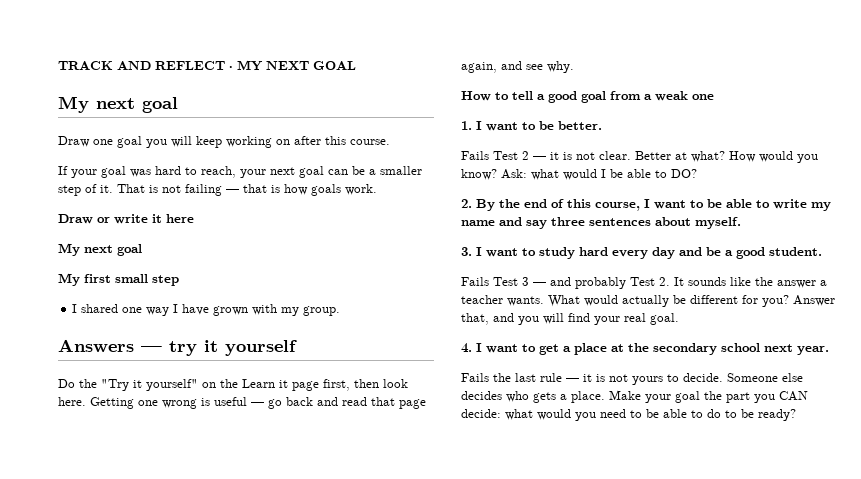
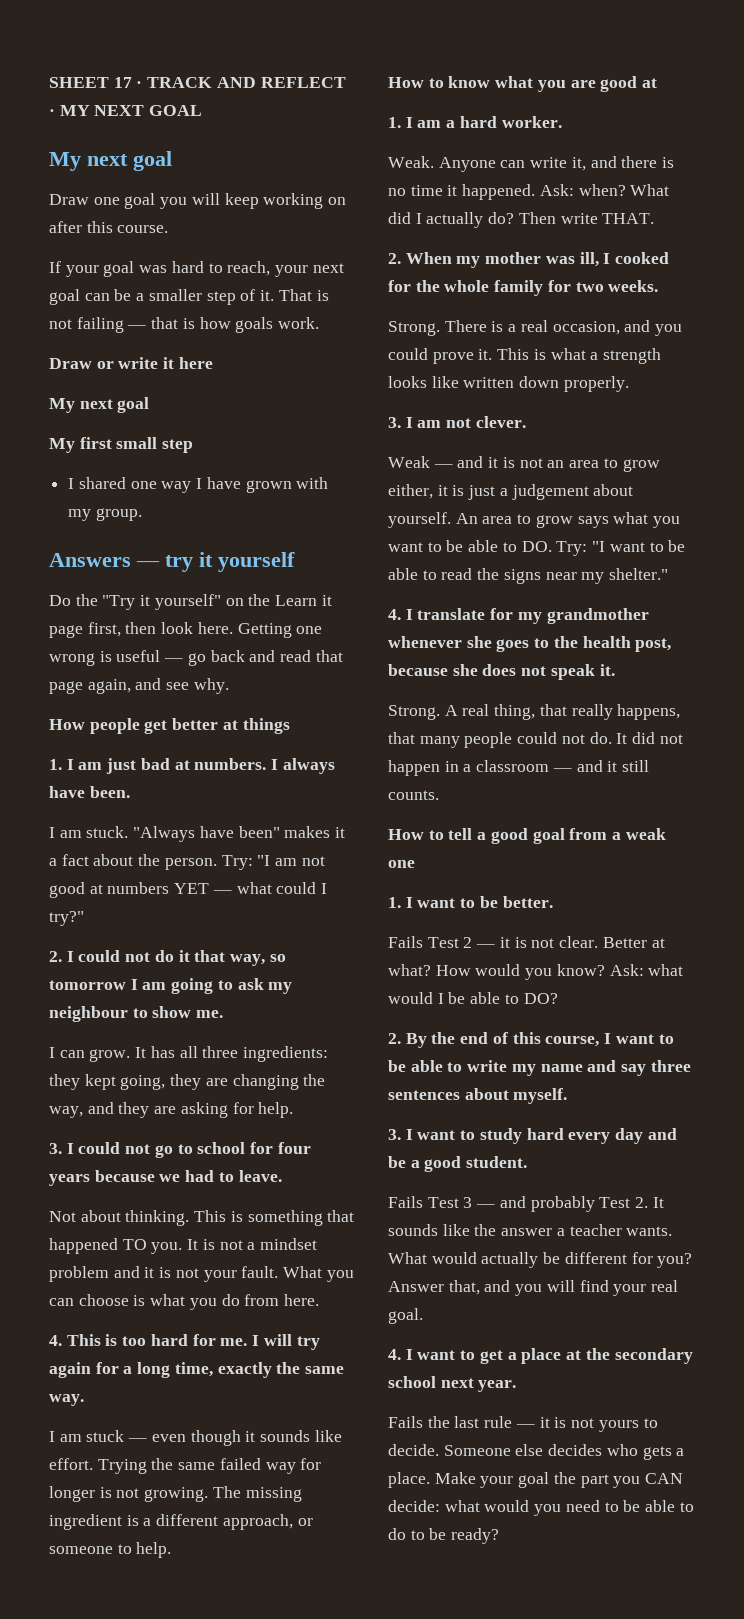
(58, 65) none -> [49,77,143,88] SHEET 17 ·
(574, 67) none -> [49,718,290,734] [49,758,335,774] [49,786,130,798] [49,826,346,842] [49,854,325,870] [49,882,328,898] [49,911,84,926] [49,950,286,966] [49,978,293,994] [49,1006,224,1022] [49,1046,329,1062] [49,1074,326,1090] [49,1102,294,1118] [49,1142,311,1158] [49,1170,282,1186] [49,1210,355,1226] [49,1238,318,1254] [49,1266,354,1282] [49,1294,320,1310] [49,1334,320,1350] [49,1362,345,1378] [49,1394,84,1406] [49,1430,342,1446] [49,1458,322,1474] [49,1486,302,1502] [49,1514,313,1530] [49,1542,172,1558] [388,76,658,92] [388,116,562,128] [388,156,675,172] [388,184,670,200] [388,212,655,228] [388,252,670,268] [388,280,659,296] [388,320,683,336] [388,348,662,364] [388,376,629,392] [388,416,526,428] [388,456,660,472] [388,484,634,500] [388,512,681,528] [388,540,686,556] [388,568,669,584] [388,608,649,624] [388,636,672,652] [388,664,615,680] [388,704,681,720] [388,732,683,748] [388,760,650,776] [388,790,439,800] // How people get better at things // 1. I am just bad at numbers. I always have been. // I am stuck. "Always have been" makes it a fact about the person. Try: "I am not good at numbers YET — what could I try?" // 2. I could not do it that way, so tomorrow I am going to ask my neighbour to show me. // I can grow. It has all three ingredients: they kept going, they are changing the way, and they are asking for help. // 3. I could not go to school for four years because we had to leave. // Not about thinking. This is something that happened TO you. It is not a mindset problem and it is not your fault. What you can choose is what you do from here. // 4. This is too hard for me. I will try again for a long time, exactly the same way. // I am stuck — even though it sounds like effort. Trying the same failed way for longer is not growing. The missing ingredient is a different approach, or someone to help. // How to know what you are good at // 1. I am a hard worker. // Weak. Anyone can write it, and there is no time it happened. Ask: when? What did I actually do? Then write THAT. // 2. When my mother was ill, I cooked for the whole family for two weeks. // Strong. There is a real occasion, and you could prove it. This is what a strength looks like written down properly. // 3. I am not clever. // Weak — and it is not an area to grow either, it is just a judgement about yourself. An area to grow says what you want to be able to DO. Try: "I want to be able to read the signs near my shelter." // 4. I translate for my grandmother whenever she goes to the health post, because she does not speak it. // Strong. A real thing, that really happens, that many people could not do. It did not happen in a classroom — and it still counts.

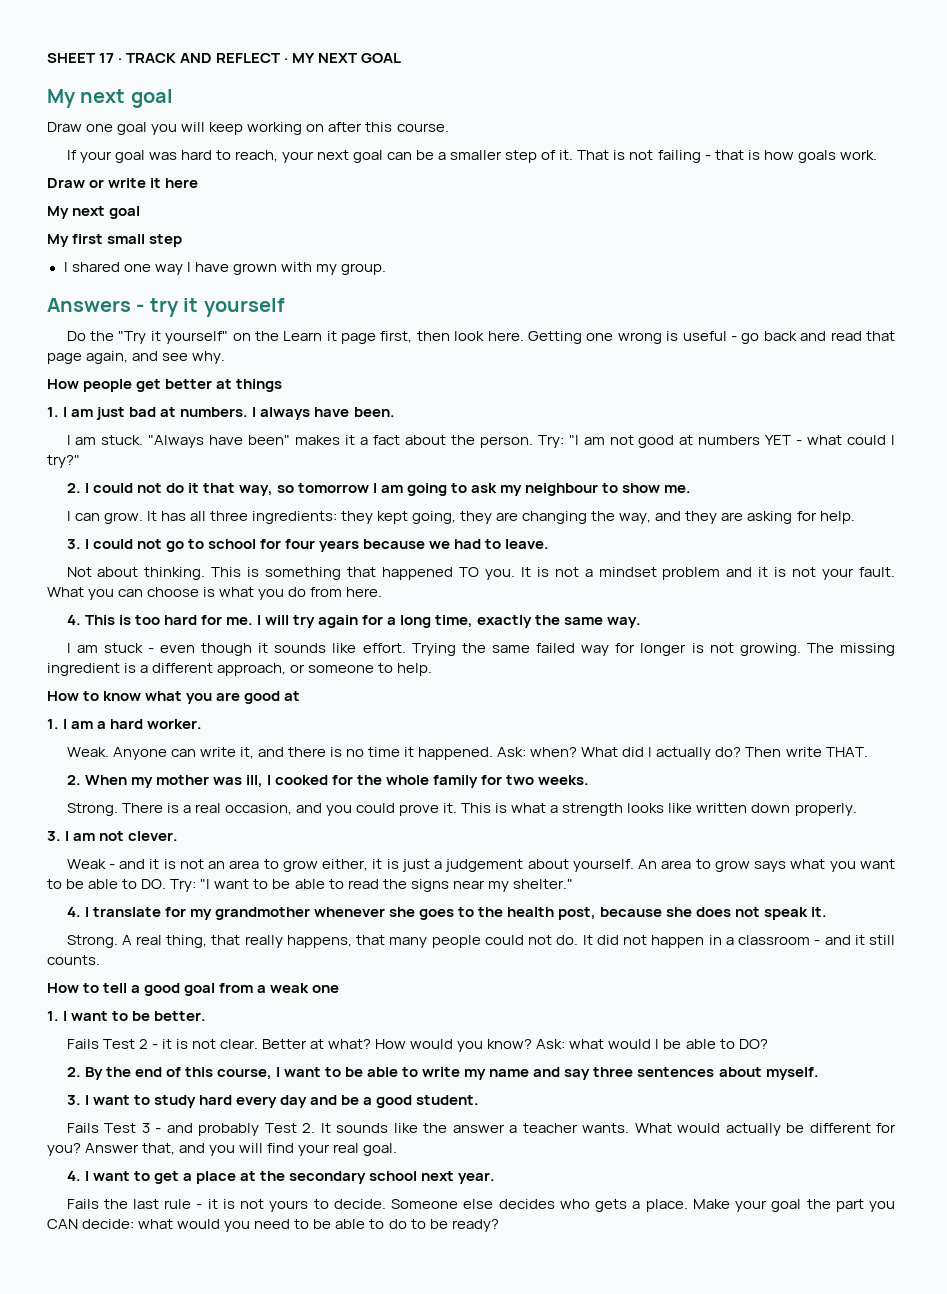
[127,325,147,329] — -> [704,155,711,160] -
[136,561,160,567] — -> [136,304,145,312] -
[164,658,184,662] — -> [731,336,738,341] -
[212,890,232,894] — -> [796,440,803,445] -
[128,1438,148,1442] — -> [147,648,154,653] -
[433,464,453,468] — -> [108,864,115,869] -
[552,768,572,772] — -> [814,940,821,945] -
[476,944,496,948] — -> [151,1044,158,1049] -
[476,1204,496,1208] — -> [155,1128,162,1133] -
[515,1424,535,1428] — -> [196,1204,203,1209] -

